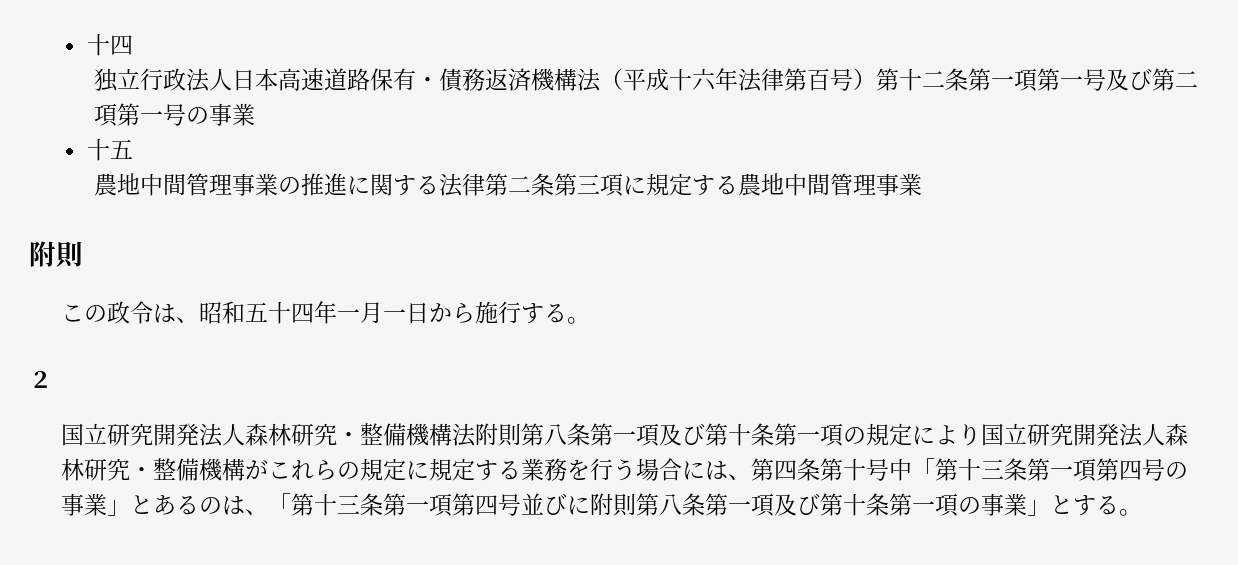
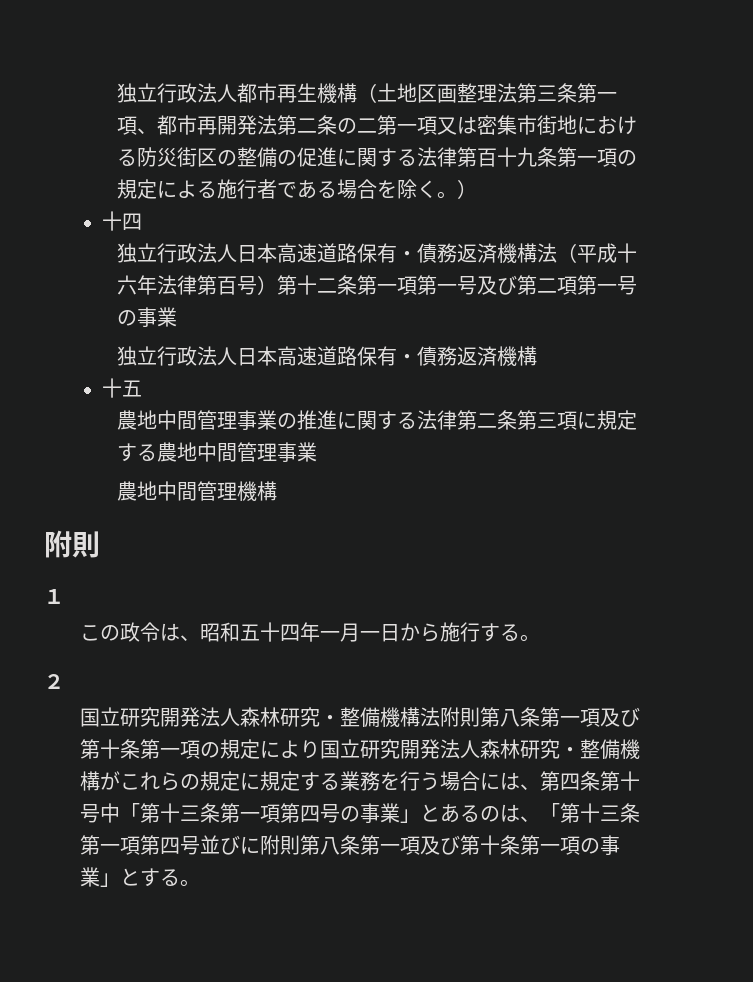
(86, 44) none -> [116,83,617,103] [116,115,637,135] [116,147,637,168] [116,179,477,199] 独立行政法人都市再生機構（土地区画整理法第三条第一項、都市再開発法第二条の二第一項又は密集市街地における防災街区の整備の促進に関する法律第百十九条第一項の規定による施行者である場合を除く。） //
(255, 114) none -> [116,346,537,366] // 独立行政法人日本高速道路保有・債務返済機構
[29,241,83,268] // 附則 -> [116,481,277,501] [44,530,100,558] [44,589,64,604] // 農地中間管理機構 // 附則 // １

